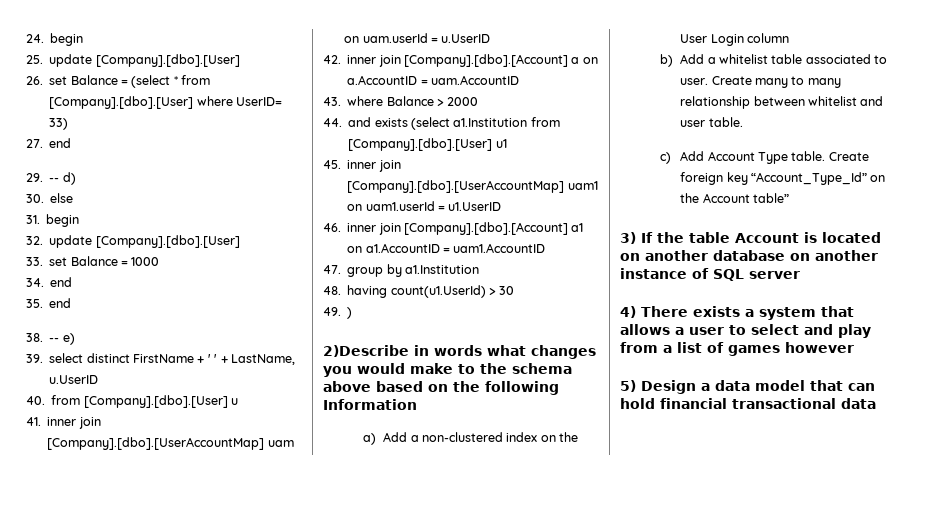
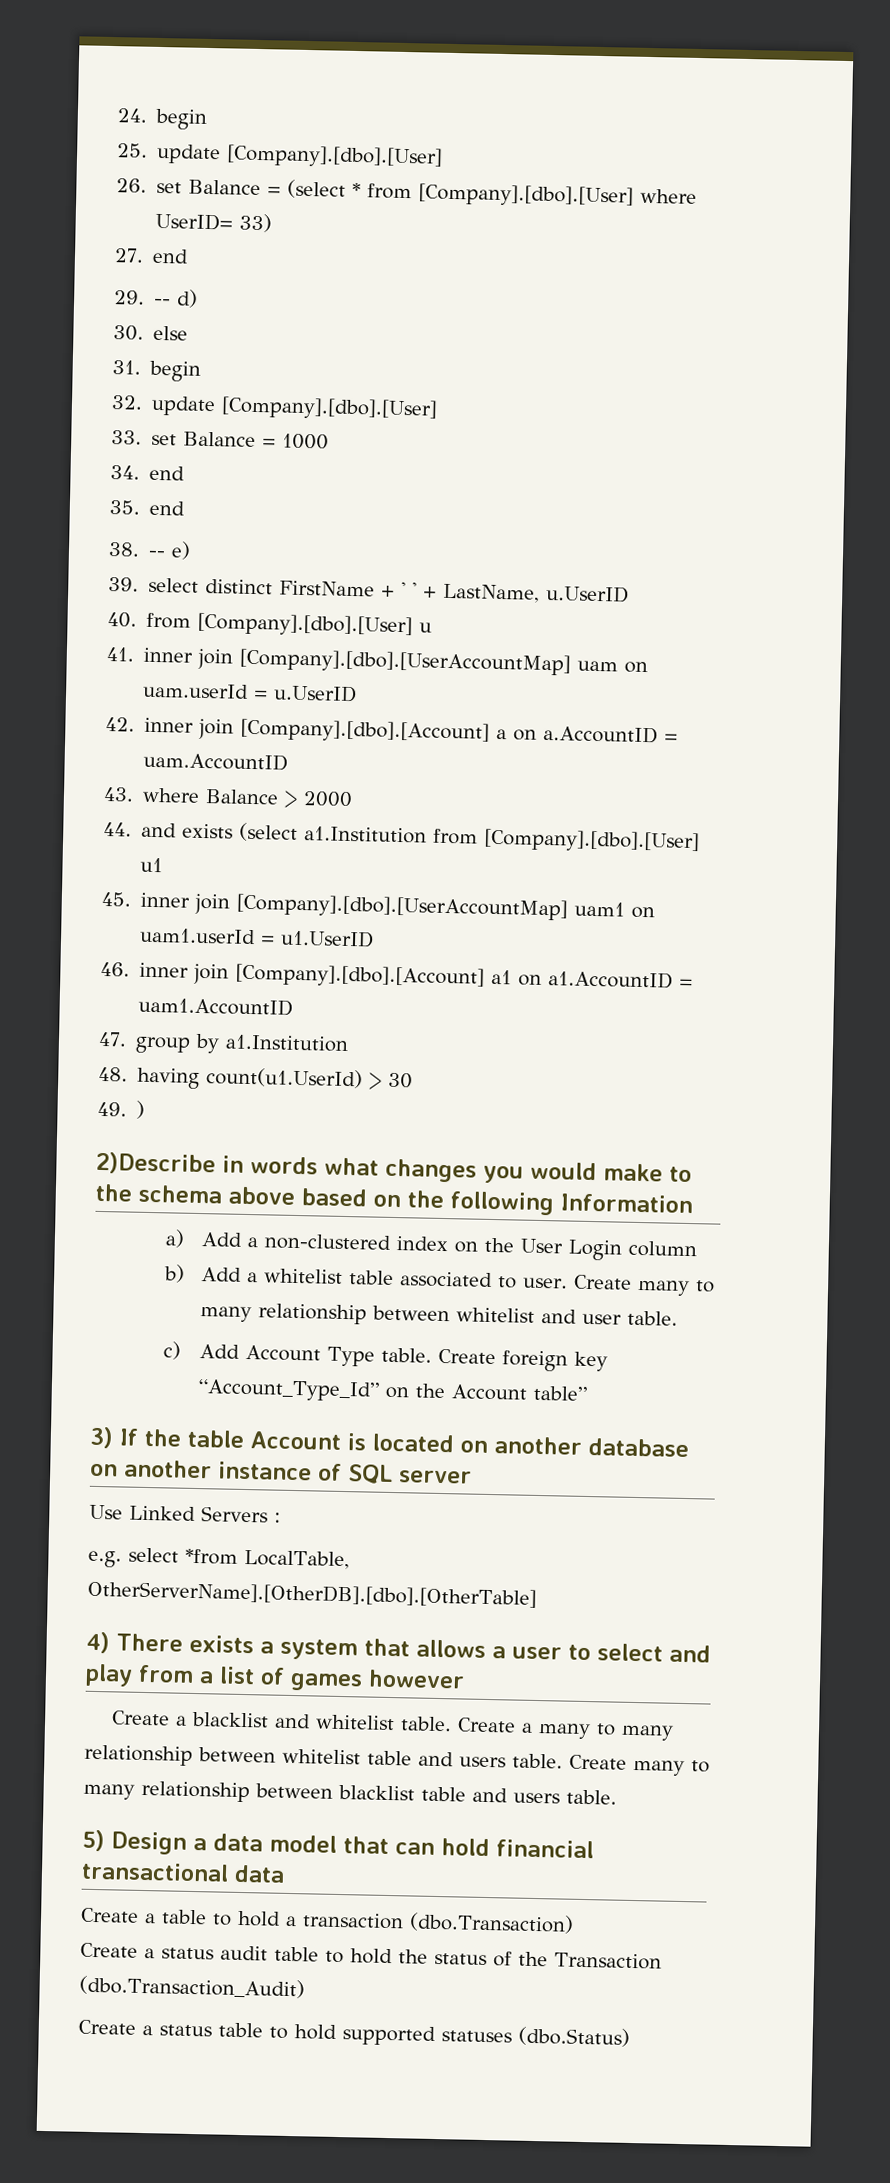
(800, 275) none -> [89,1504,281,1523] [88,1547,350,1570] [87,1580,537,1608] // Use Linked Servers : // e.g. select *from LocalTable, OtherServerName].[OtherDB].[dbo].[OtherTable]
(854, 347) none -> [112,1710,675,1741] [84,1744,710,1777] [83,1780,617,1805] // Create a blacklist and whitelist table. Create a many to many relationship between whitelist table and users table. Create many to many relationship between blacklist table and users table.
(876, 403) none -> [80,1907,574,1934] [80,1942,662,1970] [79,1975,305,1999] [78,2019,630,2047] // Create a table to hold a transaction (dbo.Transaction) // Create a status audit table to hold the status of the Transaction (dbo.Transaction_Audit) // Create a status table to hold supported statuses (dbo.Status)

